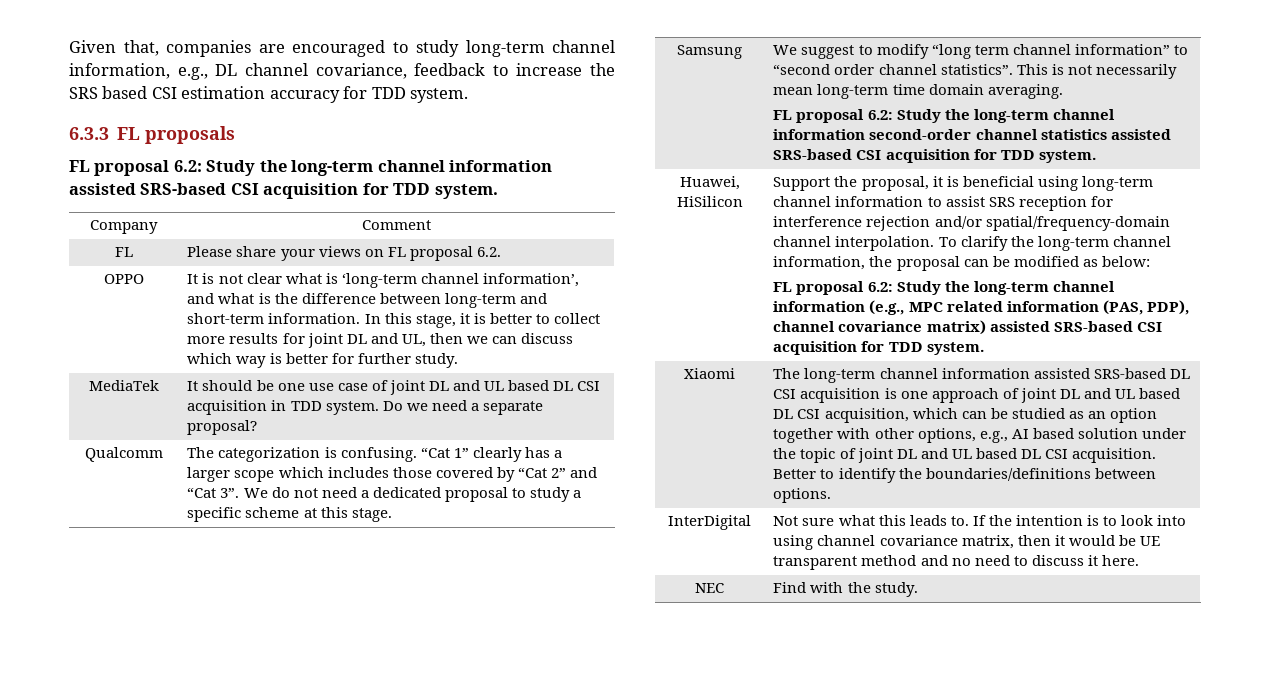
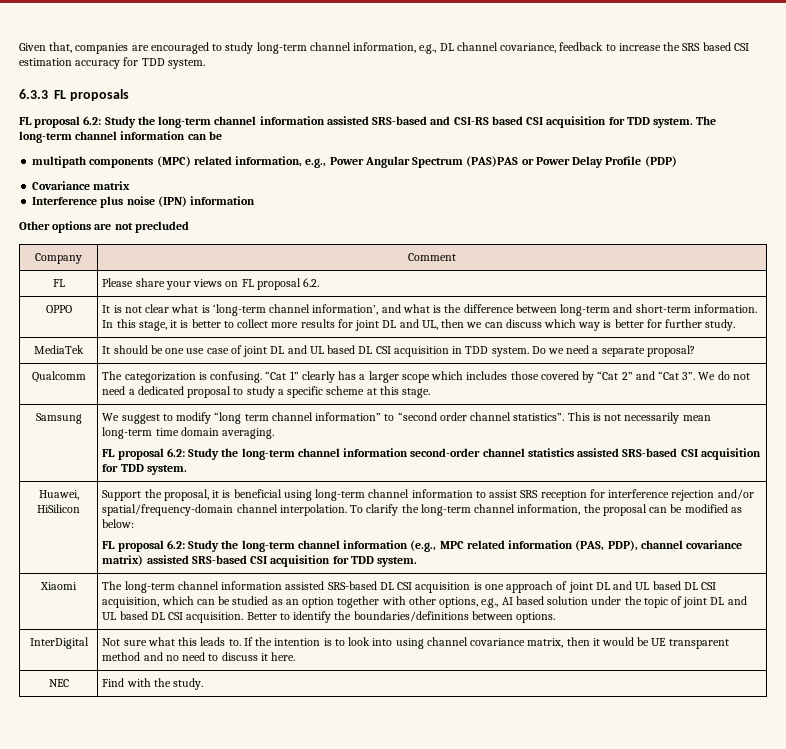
[230,183,498,199] CSI acquisition for TDD system. -> [430,116,717,128] [19,131,222,143] [32,156,677,168] [32,181,131,190] [32,196,256,208] [19,221,189,233] and CSI-RS based CSI acquisition for TDD system. The long-term channel information can be // multipath components (MPC) related information, e.g., Power Angular Spectrum (PAS)PAS or Power Delay Profile (PDP) // Covariance matrix // Interference plus noise (IPN) information // Other options are not precluded

